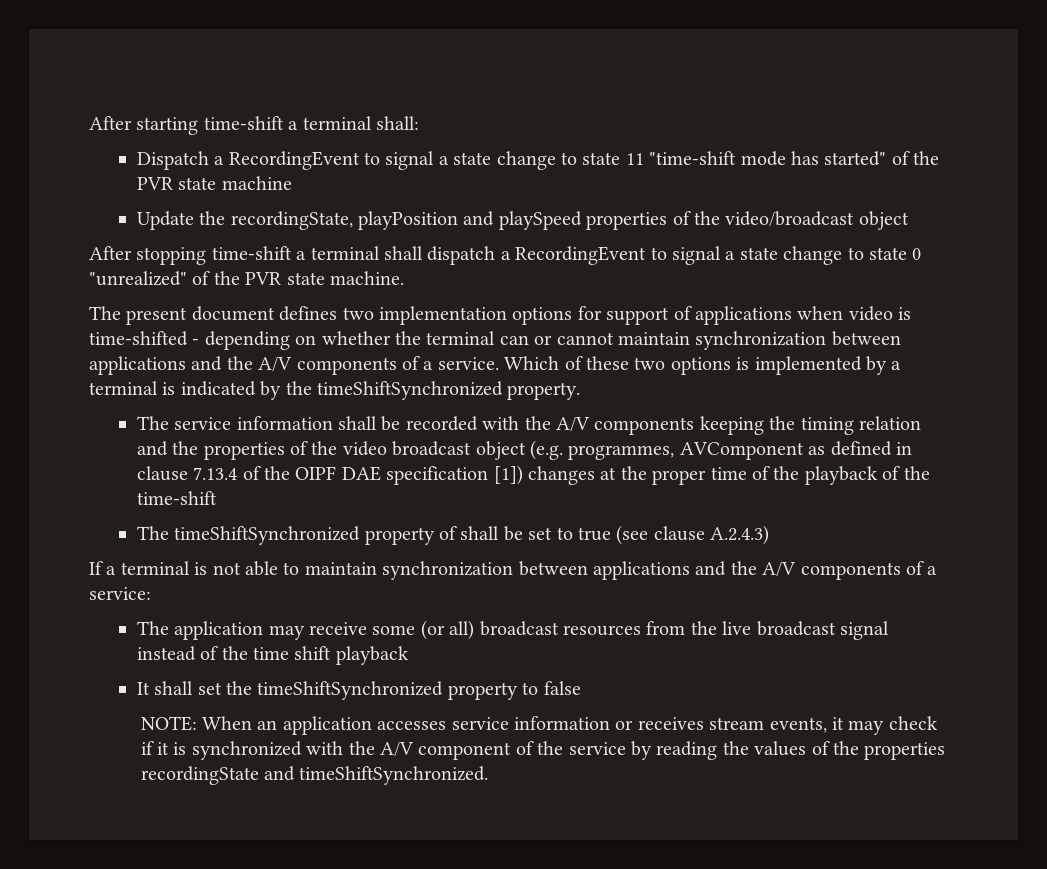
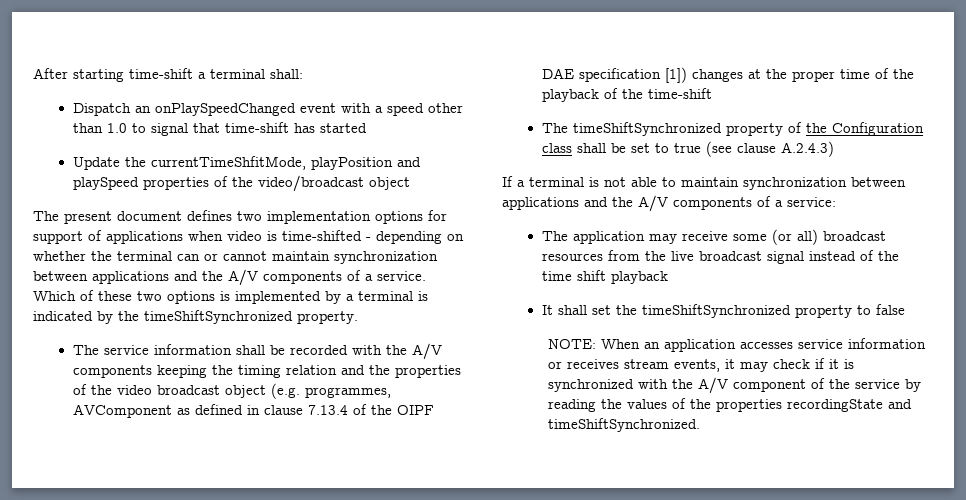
[214,151,940,170] [136,176,292,190] a RecordingEvent to signal a state change to state 11 "time-shift mode has started" of the PVR state machine -> [134,103,463,116] [72,122,367,136] an onPlaySpeedChanged event with a speed other than 1.0 to signal that time-shift has started
[230,211,353,230] recordingState, -> [150,156,306,170] currentTimeShfitMode,
[89,246,922,265] [89,271,404,286] // After stopping time-shift a terminal shall dispatch a RecordingEvent to signal a state change to state 0 "unrealized" of the PVR state machine. -> (410, 183) none
(457, 533) none -> [805,122,924,136] [541,143,572,153] the Configuration class

